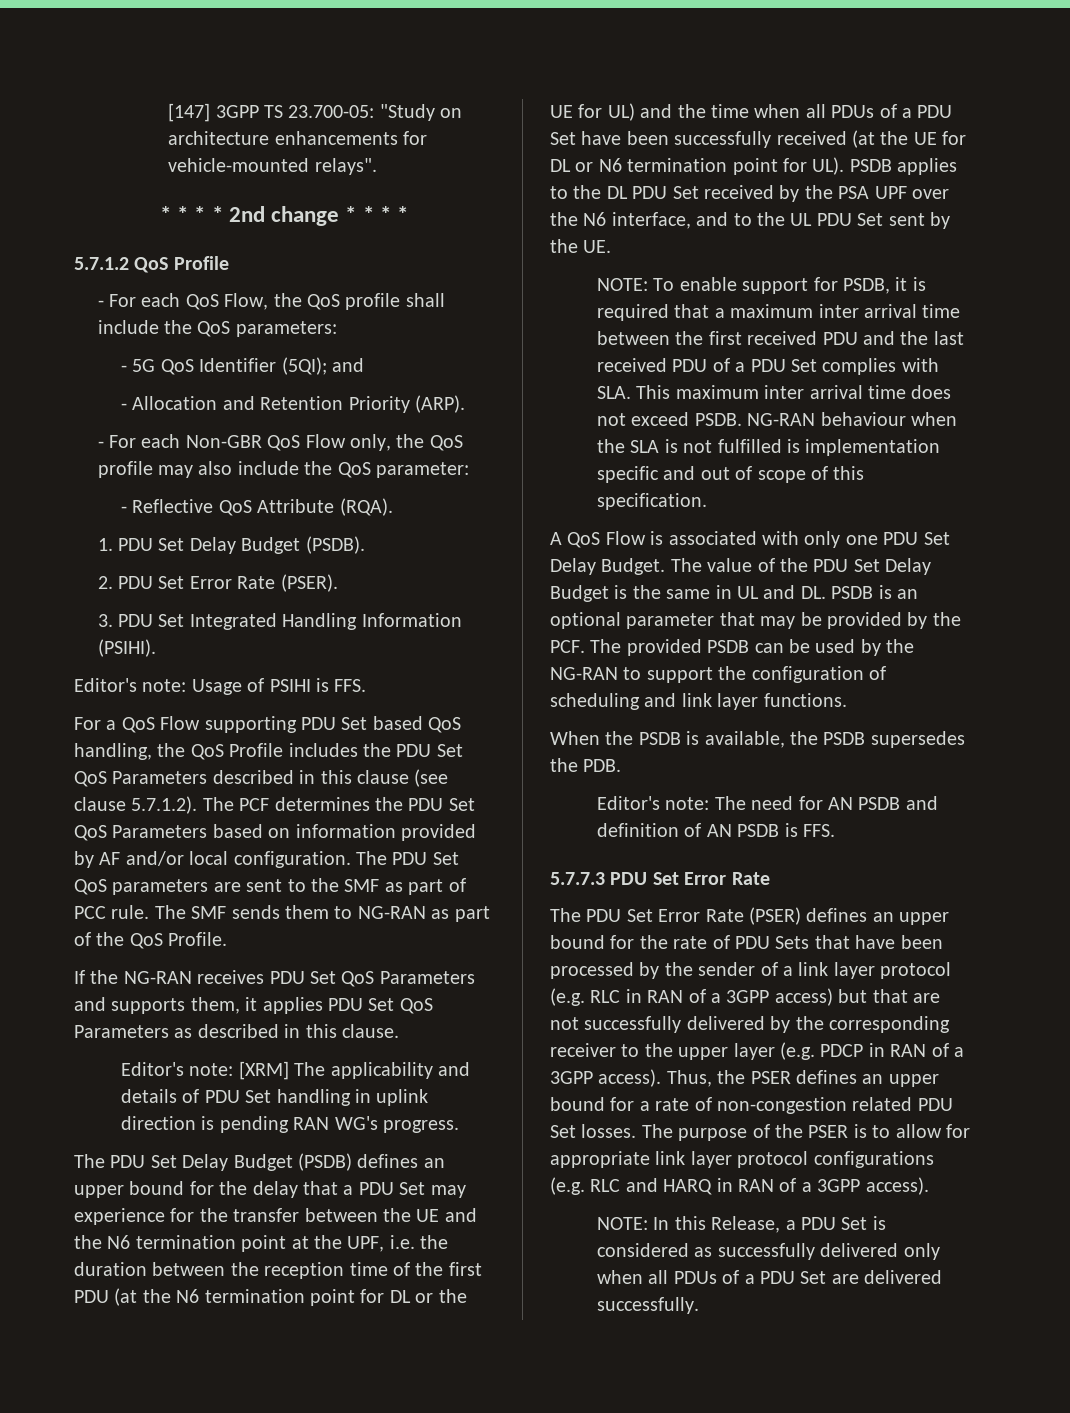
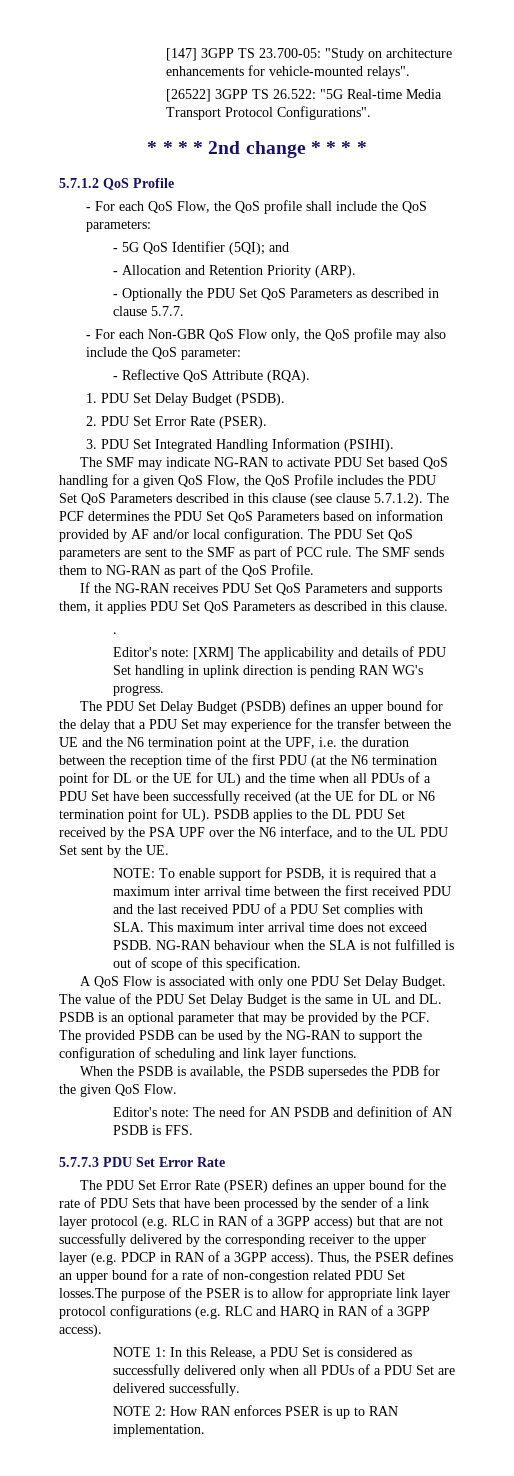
(377, 166) none -> [165,89,442,102] [165,106,371,120] // [26522] 3GPP TS 26.522: "5G Real-time Media Transport Protocol Configurations".
(466, 404) none -> [112,288,439,301] [112,306,184,316] // - Optionally the PDU Set QoS Parameters as described in clause 5.7.7.
[74,678,367,695] [74,716,462,733] [74,743,152,760] Editor's note: Usage of PSIHI is FFS. // For a QoS Flow supporting PDU Set based QoS handling, -> [80,457,449,470] [59,474,240,488] The SMF may indicate NG-RAN to activate PDU Set based QoS handling for a given QoS Flow,
(399, 1031) none -> [112,632,117,634] // .
[805,439,941,456] [597,466,696,483] implementation specific and -> (454, 945) none
[583,759,622,772] PDB. -> [392,1065,441,1076] [59,1084,177,1097] PDB for the given QoS Flow.
[581,1124,673,1138] losses. The -> [59,1288,117,1298] losses.The
[597,1217,649,1230] NOTE: -> [112,1347,166,1357] NOTE 1:
(700, 1305) none -> [112,1405,398,1419] [112,1424,205,1437] // NOTE 2: How RAN enforces PSER is up to RAN implementation.

